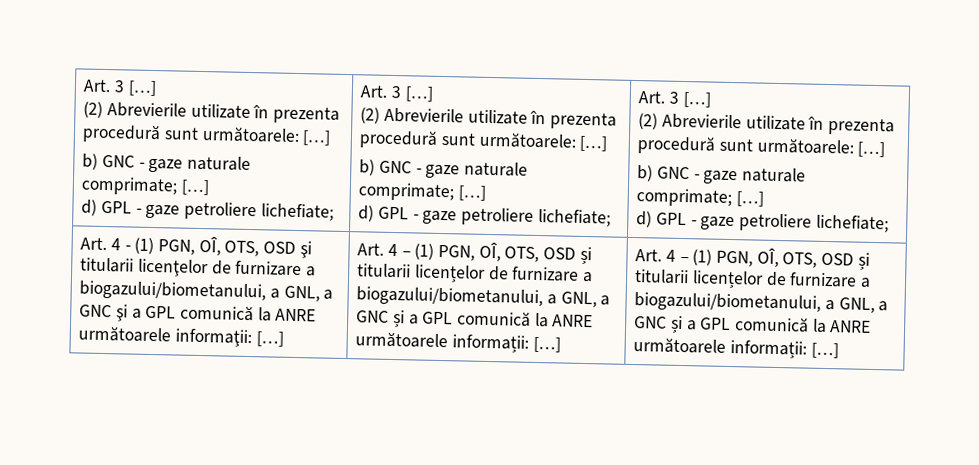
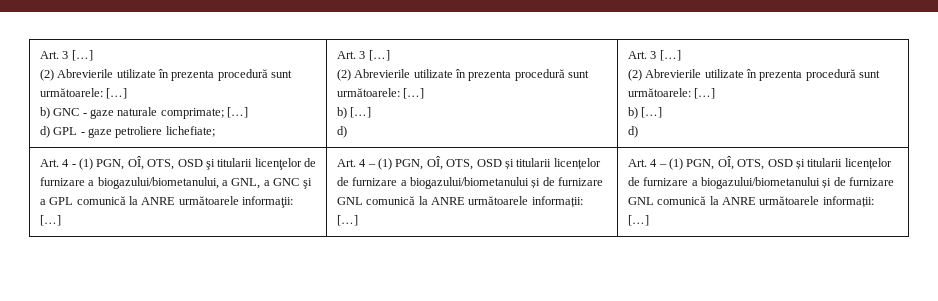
[378,160,529,179] [358,182,486,202] [358,205,611,227] GNC - gaze naturale comprimate; […] // d) GPL - gaze petroliere lichefiate; -> [350,107,372,118] [336,126,347,138] […] // d)
[656,166,807,185] [636,188,764,208] [636,211,889,233] GNC - gaze naturale comprimate; […] // d) GPL - gaze petroliere lichefiate; -> [641,107,663,118] [627,126,638,138] […] // d)
[356,286,611,308] [356,309,454,328] biogazului/biometanului, a GNL, a GNC și a GPL -> [410,177,604,189] [336,197,363,205] biogazului/biometanului și de furnizare GNL
[634,292,889,314] [634,315,732,334] biogazului/biometanului, a GNL, a GNC și a GPL -> [701,177,895,189] [627,197,654,205] biogazului/biometanului și de furnizare GNL

